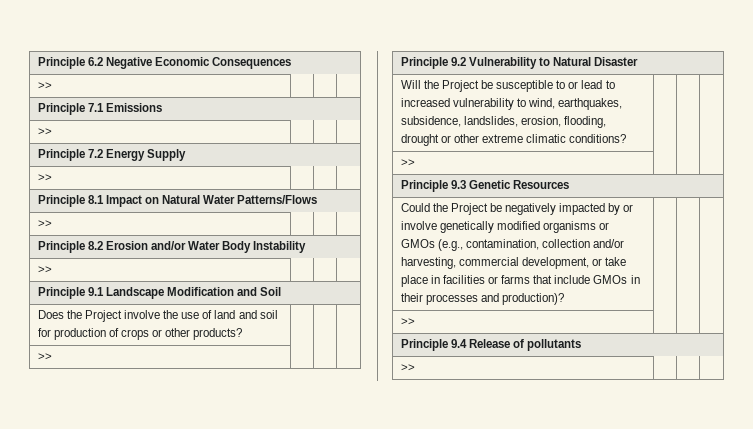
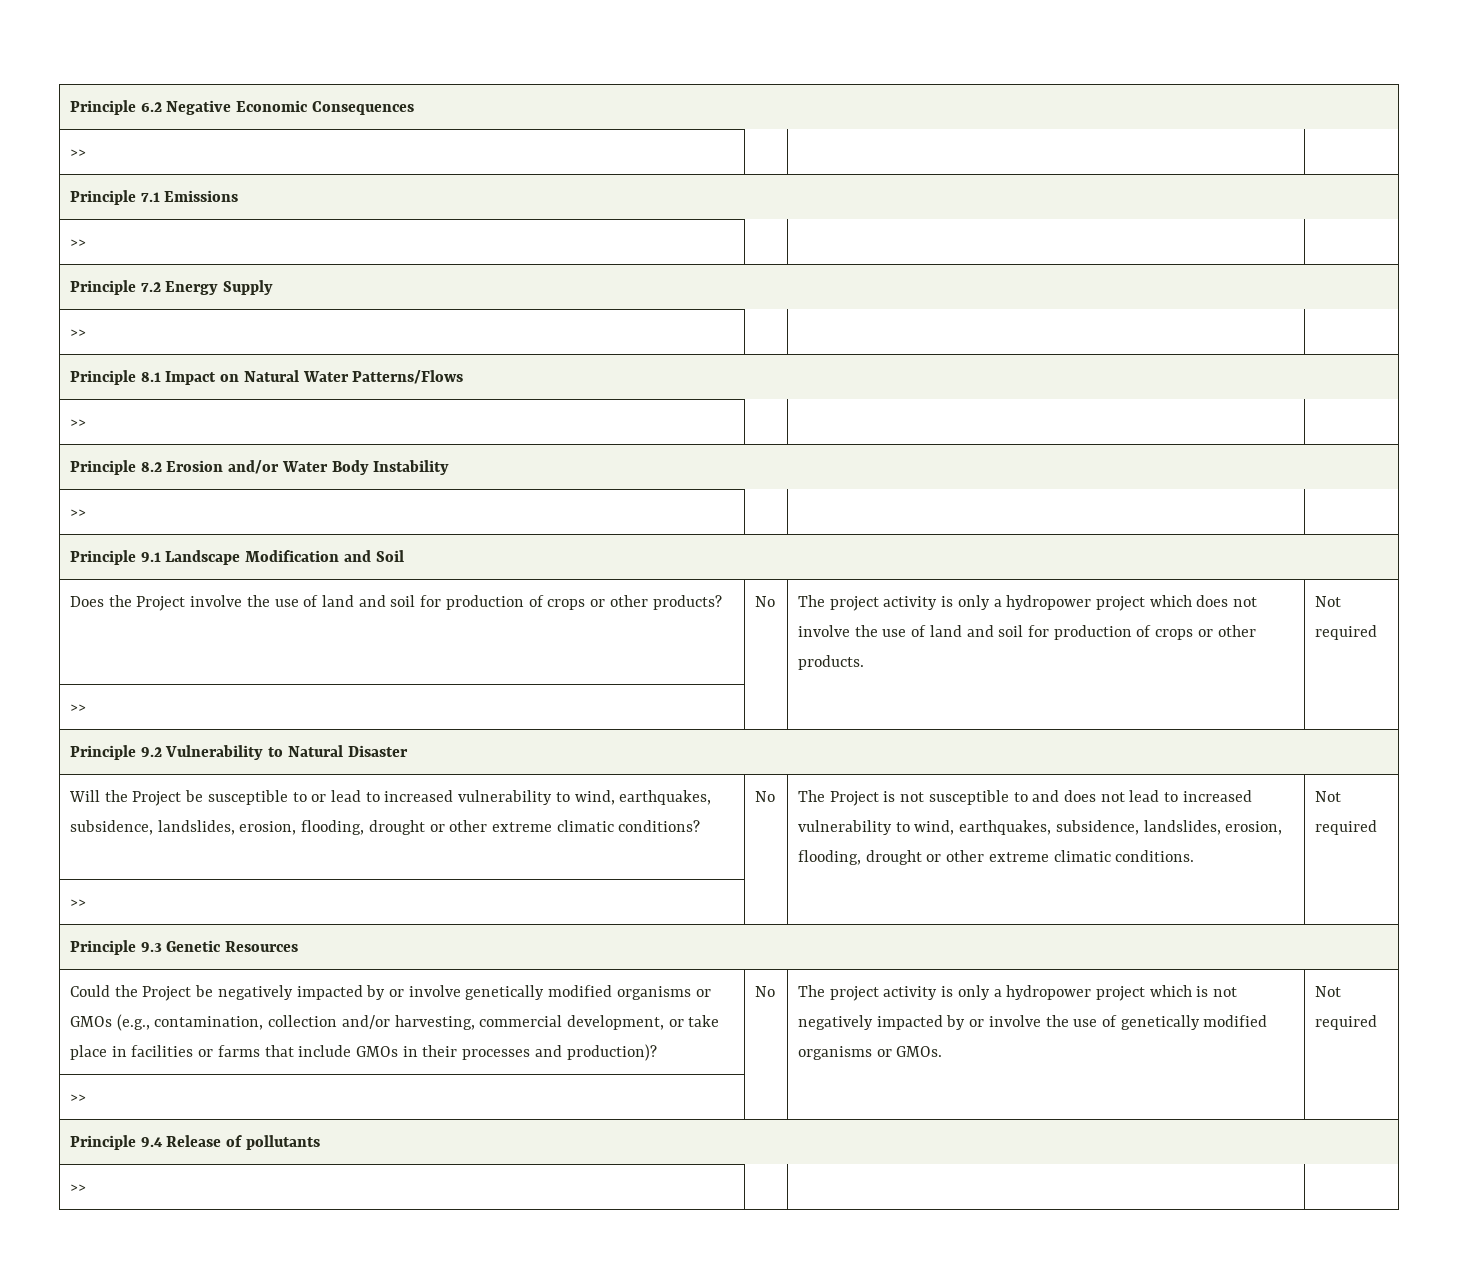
(243, 334) | | -> [754,596,775,607] [797,595,1258,611] [797,625,1256,640] [797,655,864,670] [1314,596,1341,607] [1314,625,1377,640] No | The project activity is only a hydropower project which does not involve the use of land and soil for production of crops or other products. | Not required
(627, 138) | | -> [754,791,775,802] [797,790,1252,806] [797,820,1283,835] [797,850,1195,865] [1314,791,1341,802] [1314,820,1377,835] No | The Project is not susceptible to and does not lead to increased vulnerability to wind, earthquakes, subsidence, landslides, erosion, flooding, drought or other extreme climatic conditions. | Not required
(564, 299) | | -> [754,986,775,997] [797,985,1238,1001] [797,1015,1268,1030] [797,1046,943,1060] [1314,986,1341,997] [1314,1015,1377,1030] No | The project activity is only a hydropower project which is not negatively impacted by or involve the use of genetically modified organisms or GMOs. | Not required

